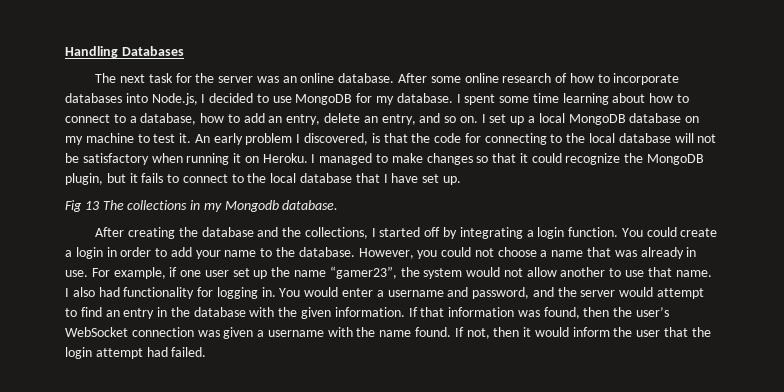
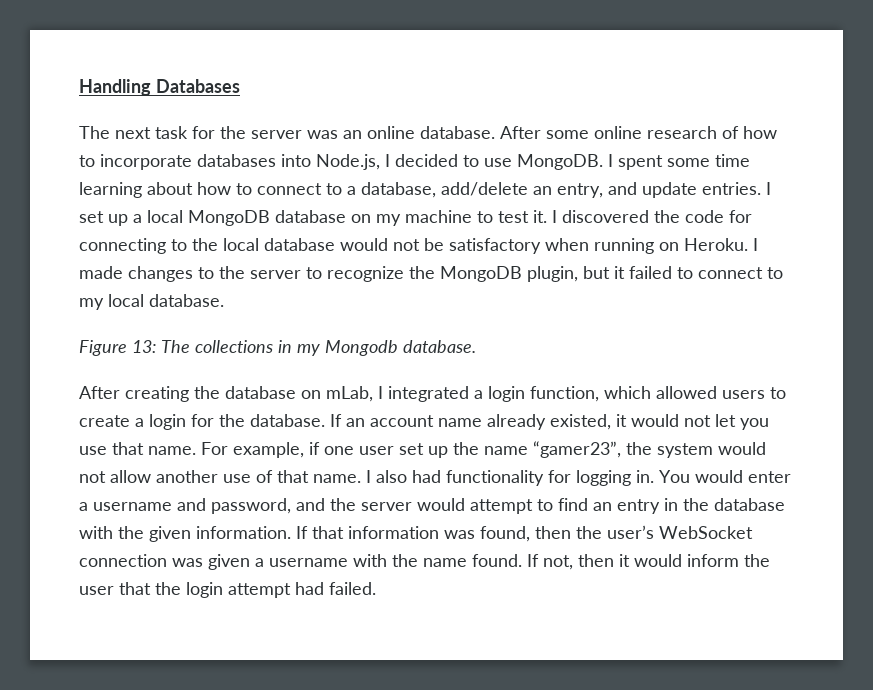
[295,93,453,105] MongoDB for my database. -> [517,154,603,170] MongoDB.
[200,113,361,125] how to add an entry, delete -> [441,182,528,196] add/delete
[444,116,478,123] so on. -> [642,182,761,198] update entries.
[194,133,408,145] An early problem I discovered, is that -> [552,210,649,223] I discovered
[674,133,694,143] will -> [340,238,388,251] would
[233,153,242,163] it -> (654, 246) none
[319,153,562,165] managed to make changes so that it could -> [79,266,322,282] made changes to the server to
[141,173,461,185] [65,200,100,212] fails to connect to the local database that I have set up. // Fig 13 -> [629,266,783,279] [79,294,224,310] [79,340,156,356] failed to connect to my local database. // Figure 13:
[257,227,718,239] [65,247,697,259] [65,270,88,277] and the collections, I started off by integrating a login function. You could create a login in order to add your name to the database. However, you could not choose a name that was already in use. -> [301,386,786,402] [79,414,769,430] [79,442,196,455] on mLab, I integrated a login function, which allowed users to create a login for the database. If an account name already existed, it would not let you use that name.
[609,268,645,277] to use -> [223,470,273,483] use of

